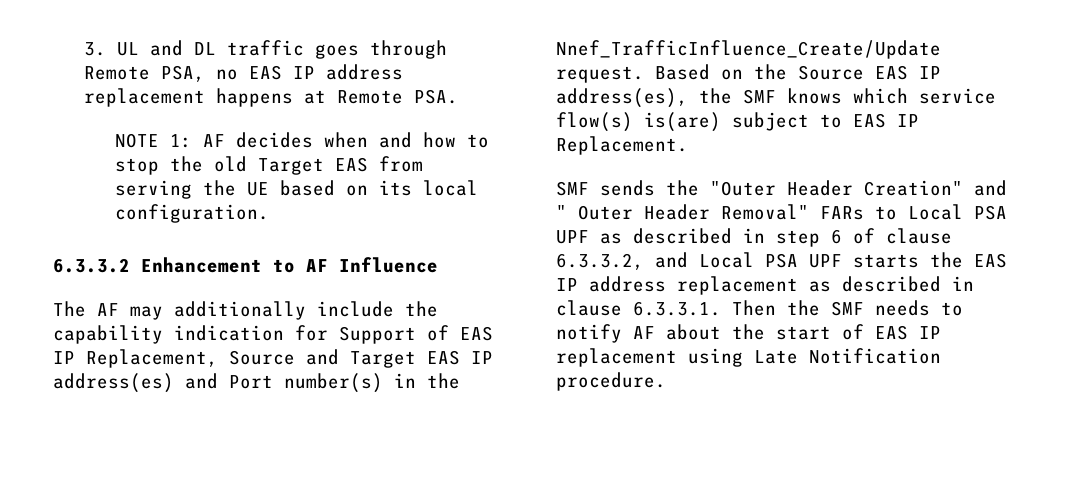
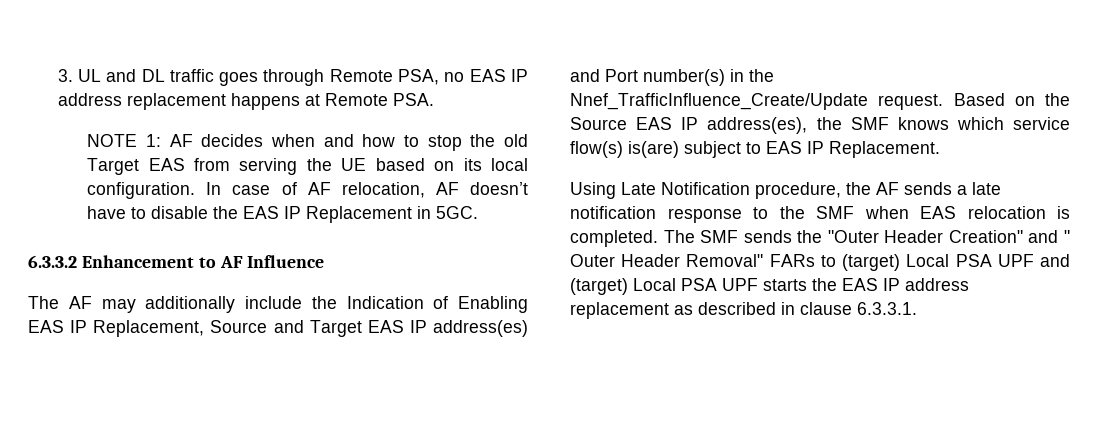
(270, 213) none -> [206,182,528,198] [87,206,479,223] In case of AF relocation, AF doesn’t have to disable the EAS IP Replacement in 5GC.
[53,325,449,344] capability indication for Support of -> [346,296,528,313] Indication of Enabling
(688, 145) none -> [570,182,1001,199] [570,206,1070,223] [570,230,695,247] Using Late Notification procedure, the AF sends a late notification response to the SMF when EAS relocation is completed. The
[908,204,1007,220] [556,228,952,247] [556,252,688,270] Local PSA UPF as described in step 6 of clause 6.3.3.2, and -> [842,254,1070,271] [570,278,628,295] (target) Local PSA UPF and (target)
[732,300,963,316] [556,324,941,343] [556,348,941,367] [556,372,666,391] Then the SMF needs to notify AF about the start of EAS IP replacement using Late Notification procedure. -> (917, 308) none

